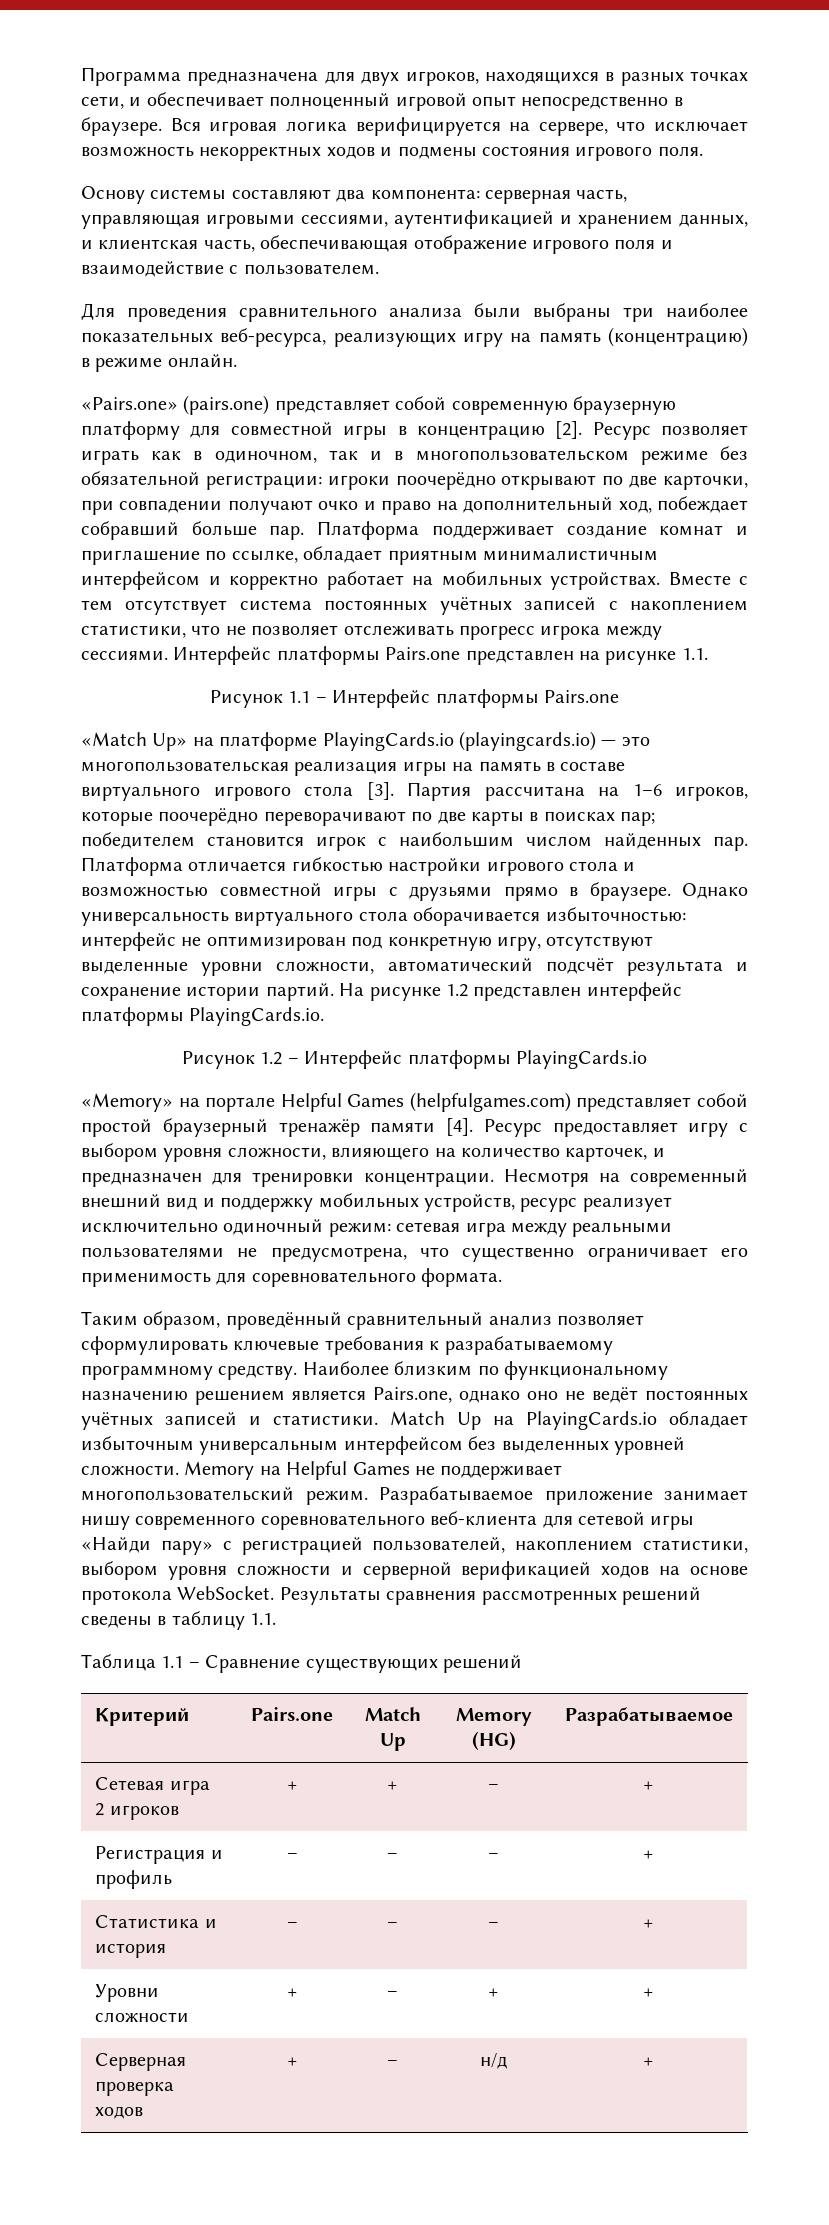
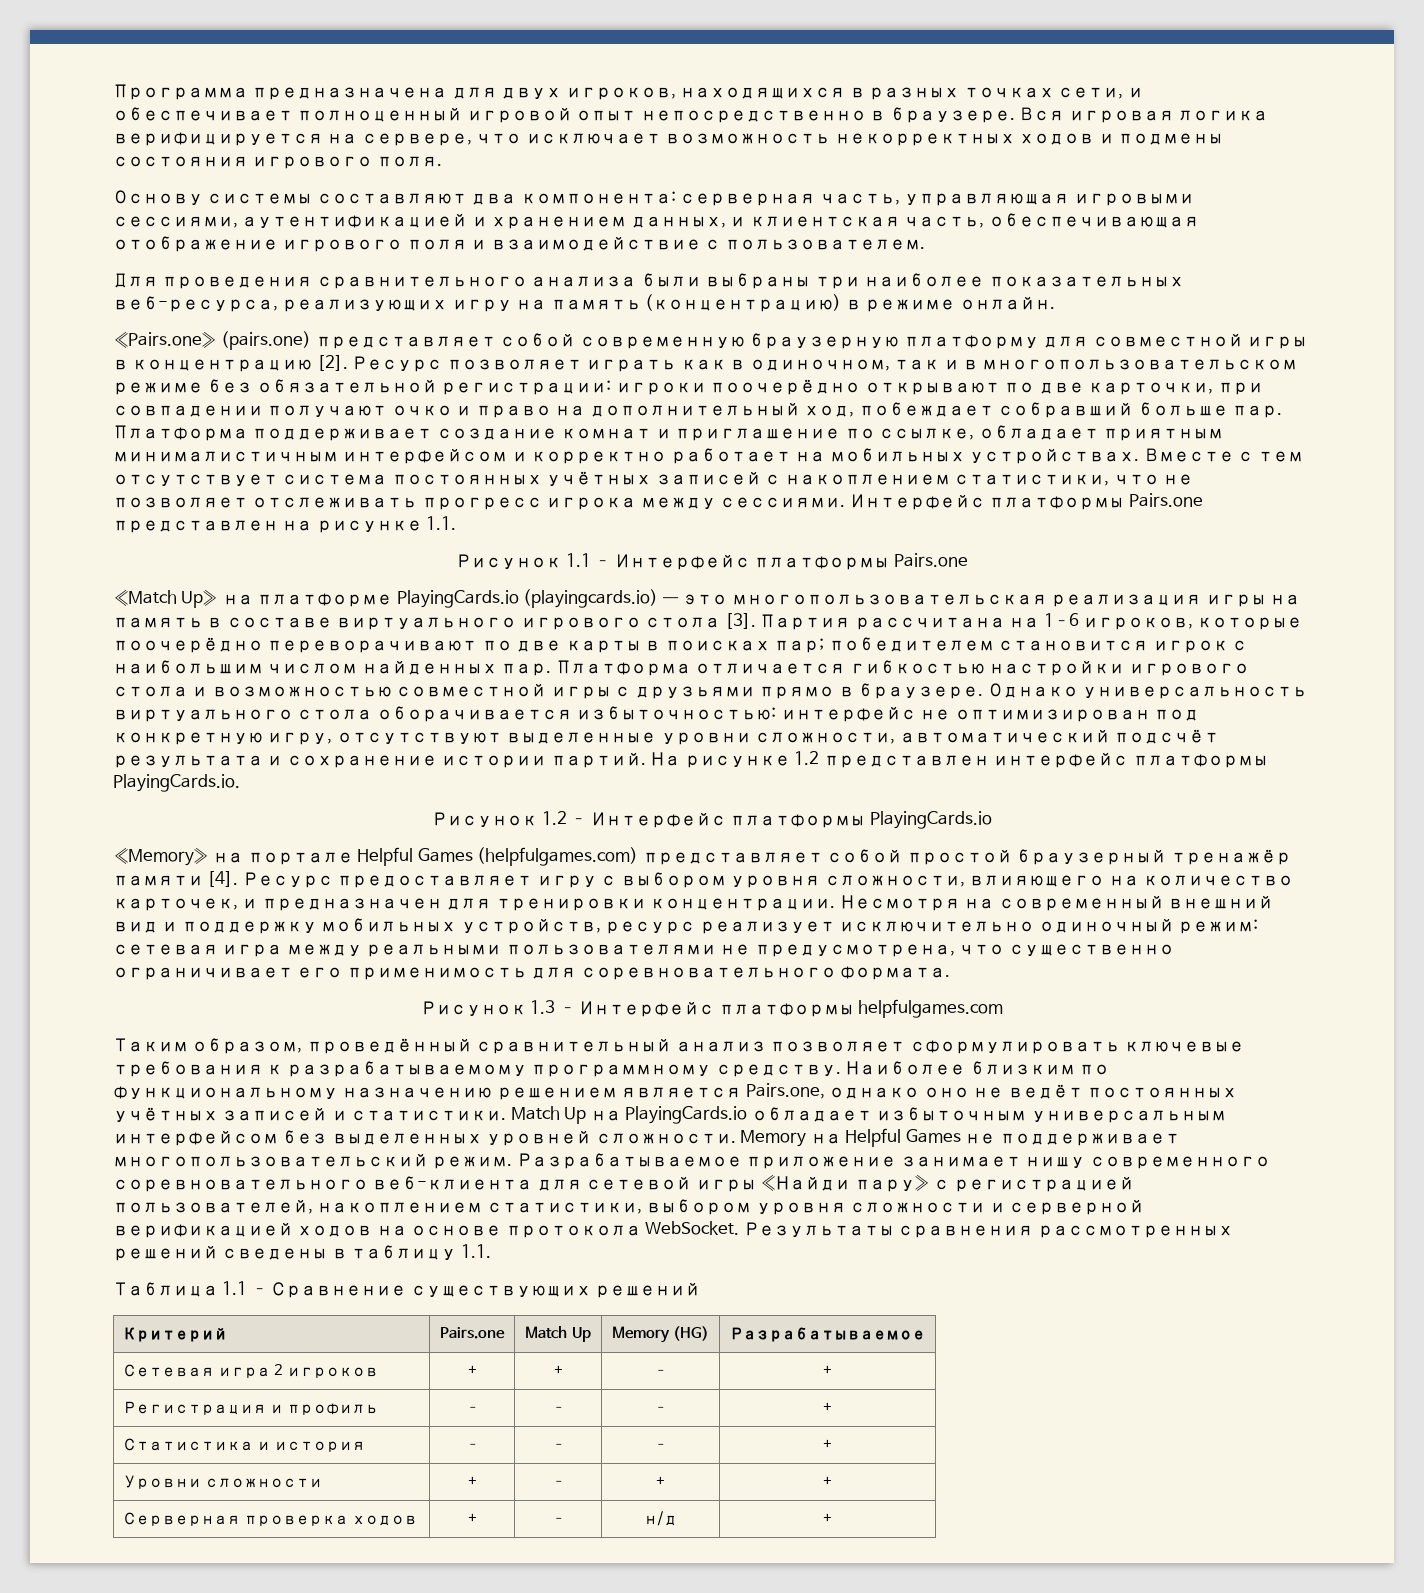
(503, 1277) none -> [420,999,1004,1018] // Рисунок 1.3 – Интерфейс платформы helpfulgames.com

